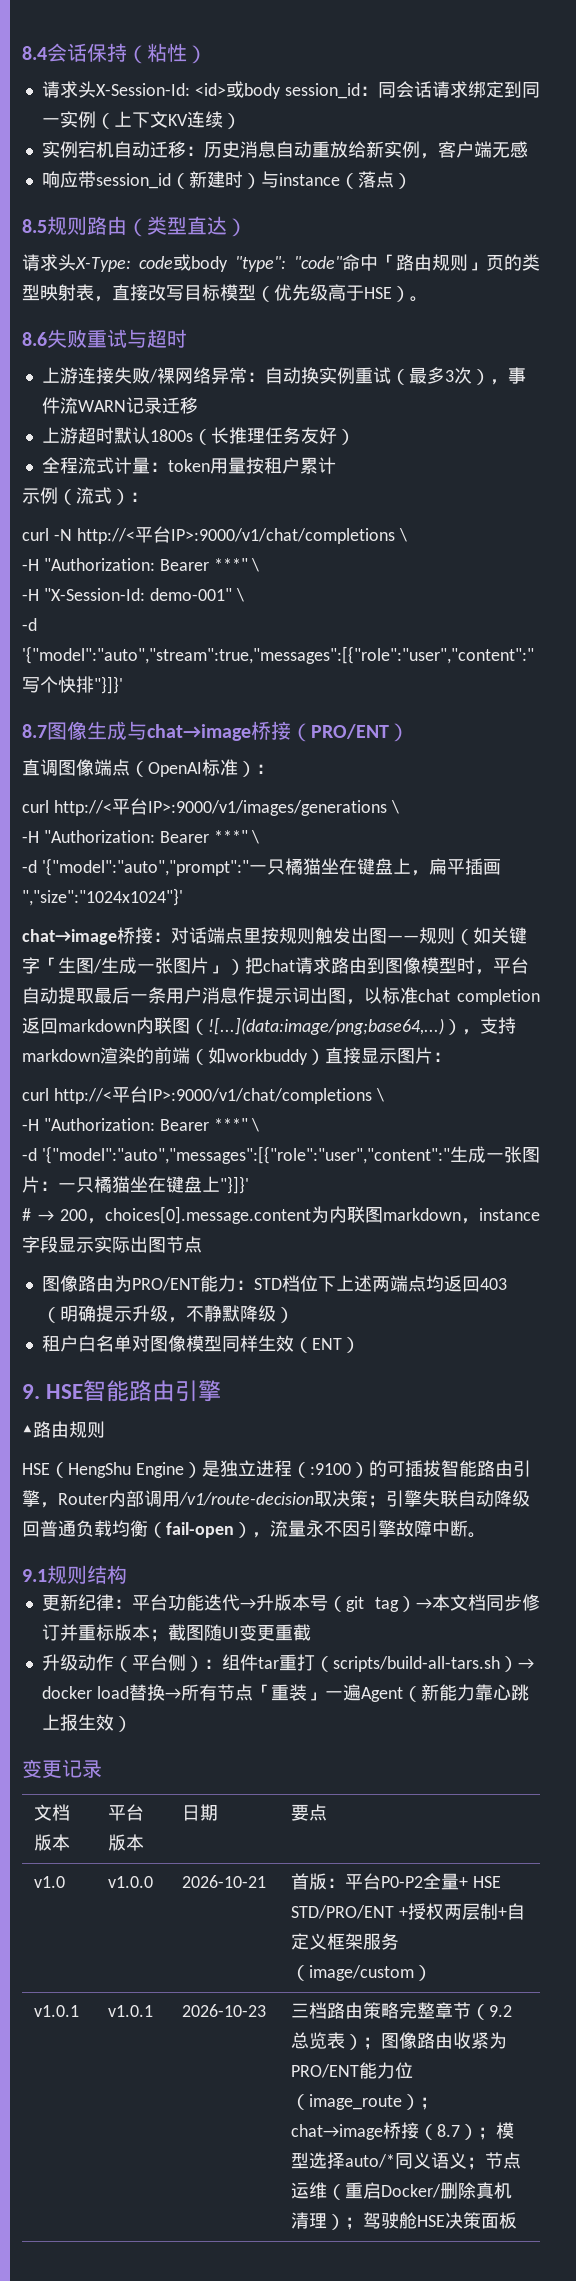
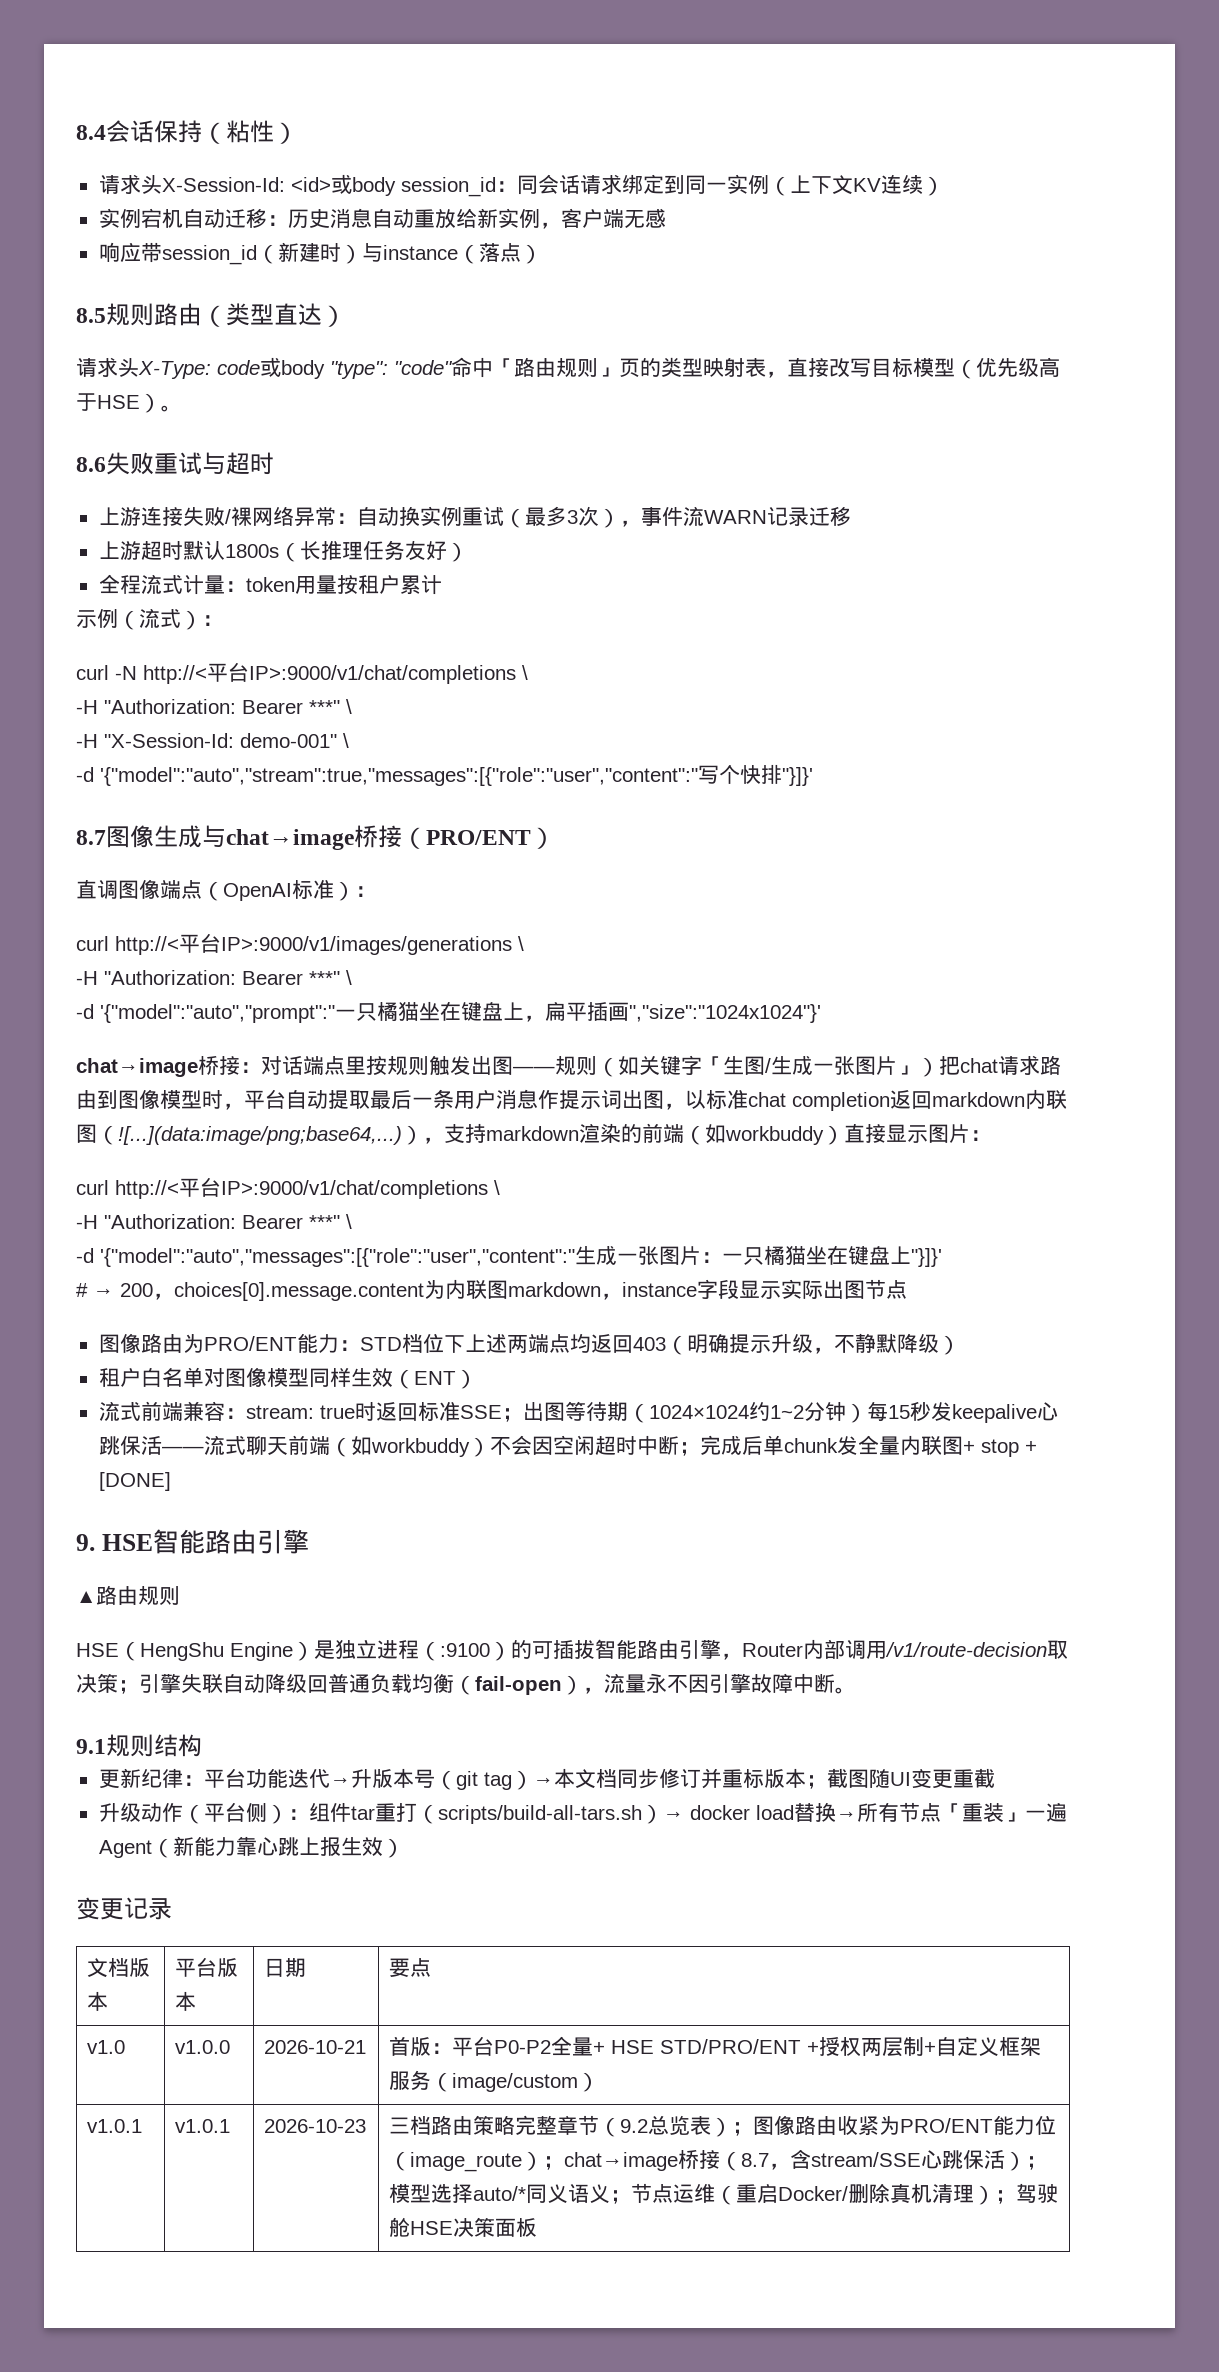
(360, 1345) none -> [98,1401,1058,1423] [98,1435,1037,1457] [98,1472,171,1491] // 流式前端兼容：stream: true时返回标准SSE；出图等待期（1024×1024约1~2分钟）每15秒发keepalive心跳保活——流式聊天前端（如workbuddy）不会因空闲超时中断；完成后单chunk发全量内联图+ stop + [DONE]
(460, 2130) none -> [769,2149,1006,2170] ，含stream/SSE心跳保活

